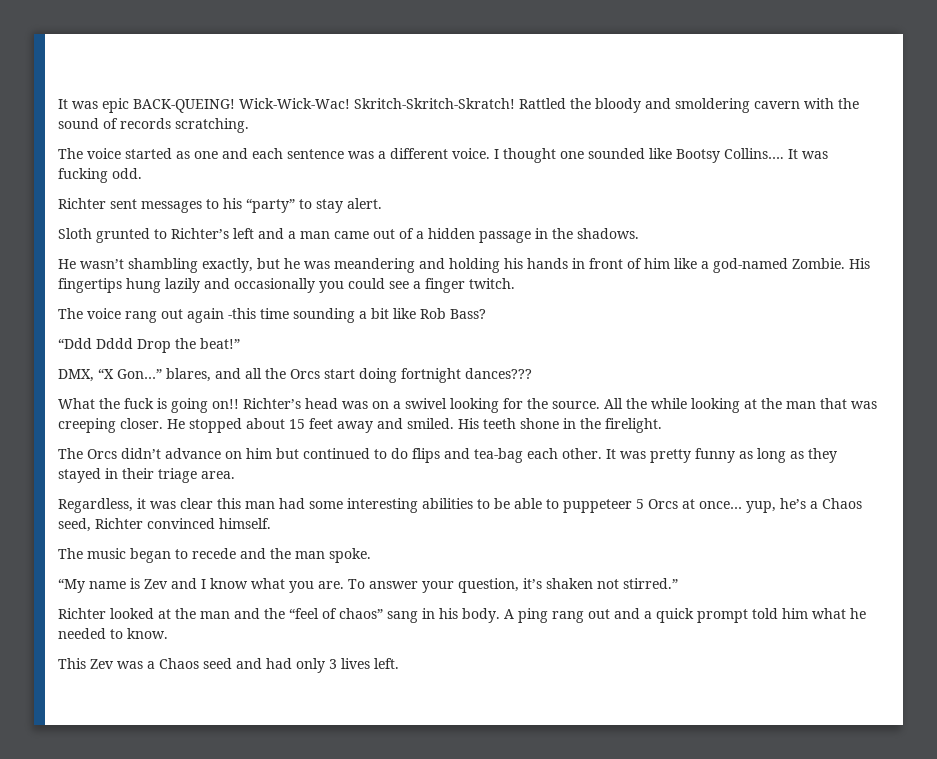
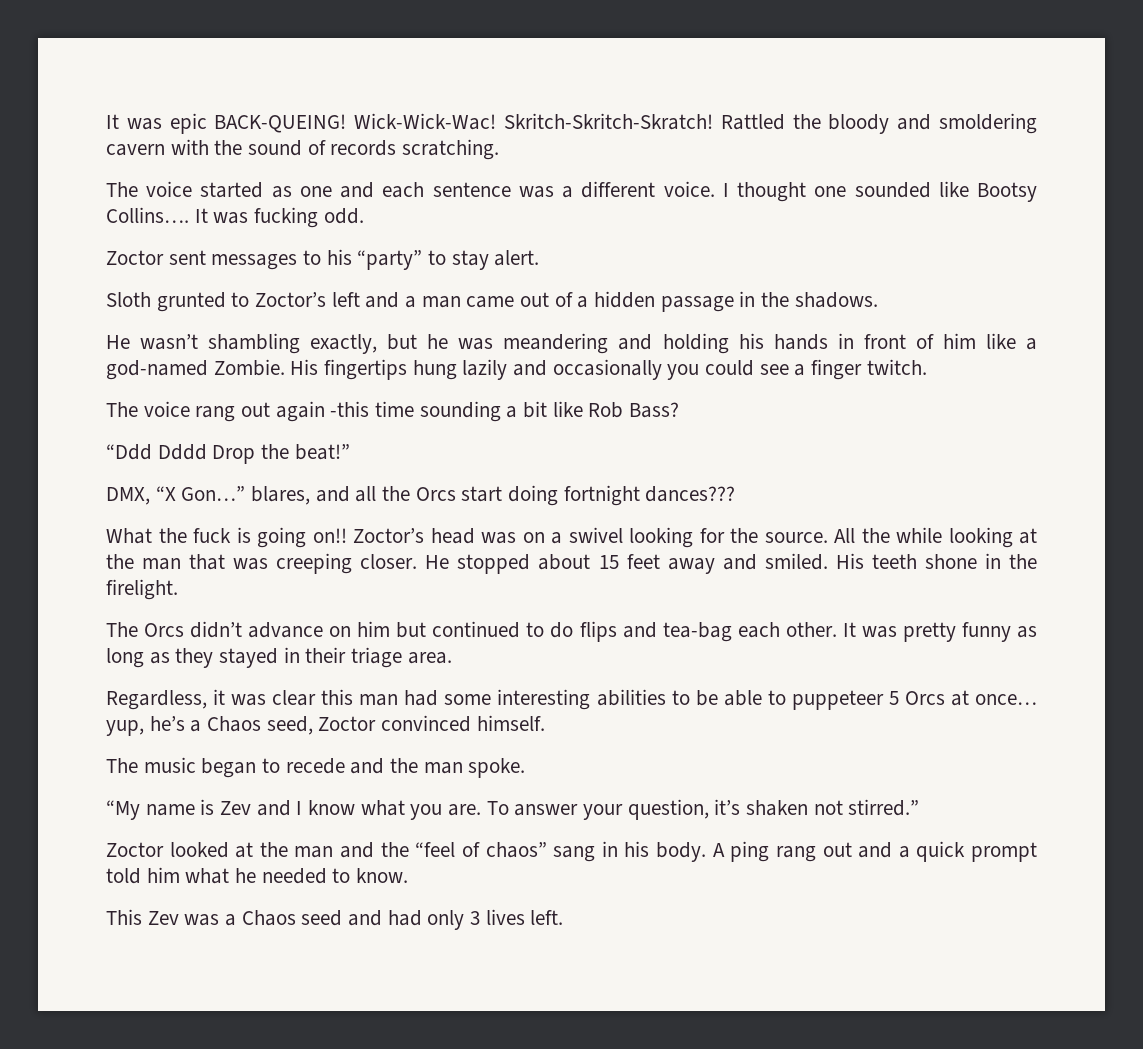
[58,198,106,209] Richter -> [106,250,164,265] Zoctor
[171,228,229,239] Richter’s -> [255,292,327,307] Zoctor’s
[243,398,301,409] Richter’s -> [353,528,424,543] Zoctor’s
[95,518,143,529] Richter -> [318,716,377,731] Zoctor
[58,608,106,619] Richter -> [106,842,164,857] Zoctor

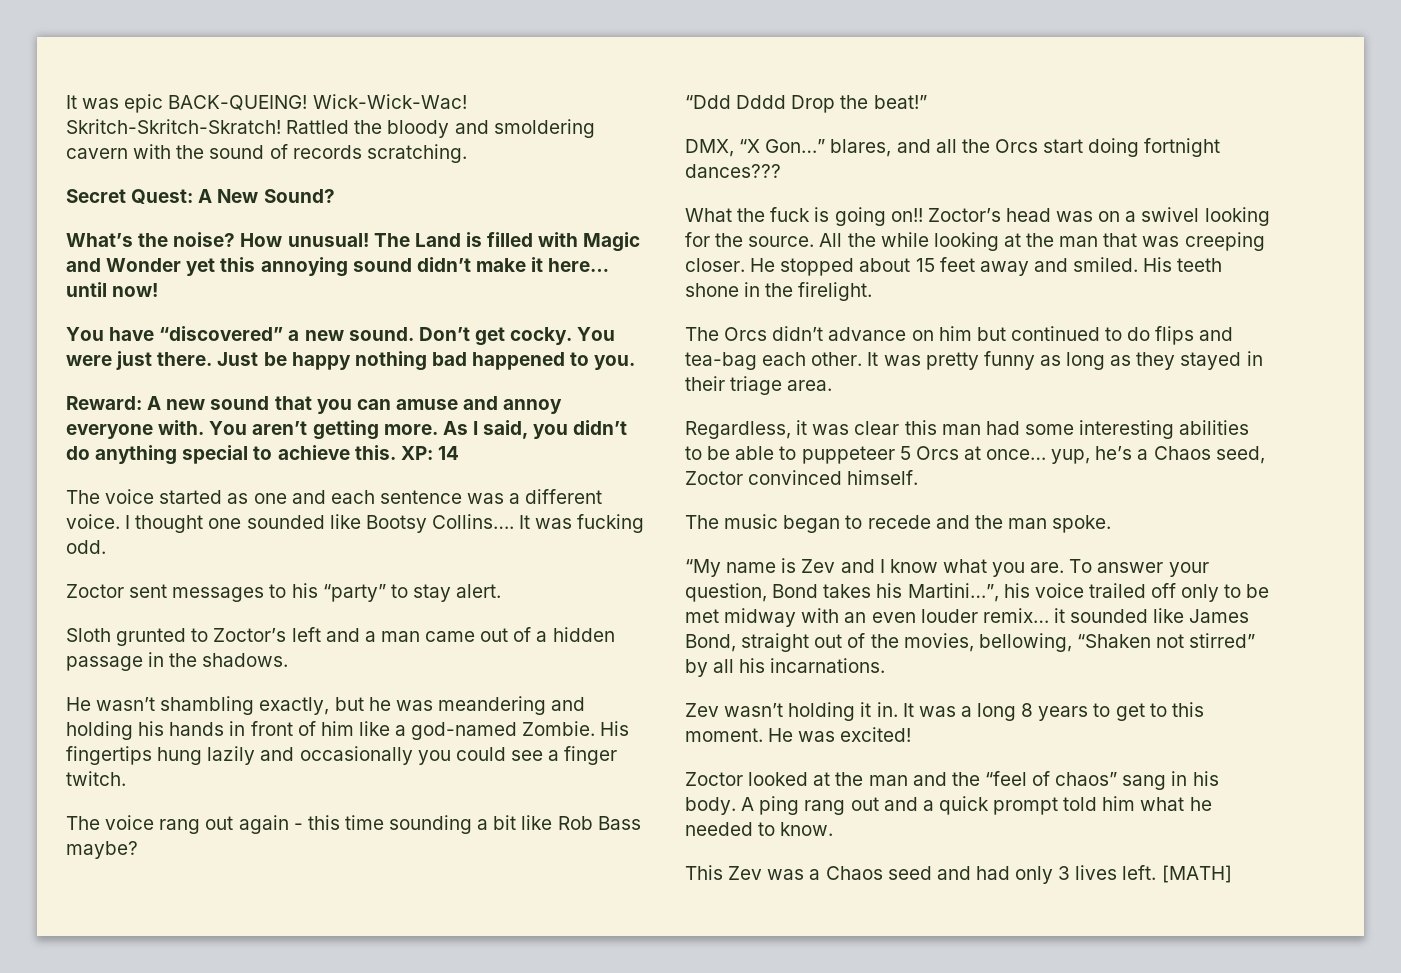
(500, 149) none -> [66,189,335,204] [66,232,641,252] [66,257,610,277] [66,282,159,297] [66,326,616,346] [66,351,636,371] [66,396,563,414] [66,420,628,440] [66,445,459,465] // Secret Quest: A New Sound? // What’s the noise? How unusual! The Land is filled with Magic and Wonder yet this annoying sound didn’t make it here… until now! // You have “discovered” a new sound. Don’t get cocky. You were just there. Just be happy nothing bad happened to you. // Reward: A new sound that you can amuse and annoy everyone with. You aren’t getting more. As I said, you didn’t do anything special to achieve this. XP: 14
[330,401,370,417] -this -> [293,815,340,830] - this
[629,402,680,418] Bass? -> [597,816,641,830] [66,841,138,859] Bass maybe?
[714,799,920,816] it’s shaken not stirred.” -> [772,583,1270,602] [685,608,1250,627] [685,633,1256,652] [685,658,886,677] [685,702,1204,721] [685,727,912,742] Bond takes his Martini…”, his voice trailed off only to be met midway with an even louder remix… it sounded like James Bond, straight out of the movies, bellowing, “Shaken not stirred” by all his incarnations. // Zev wasn’t holding it in. It was a long 8 years to get to this moment. He was excited!
(564, 917) none -> [1161,865,1232,883] [MATH]

